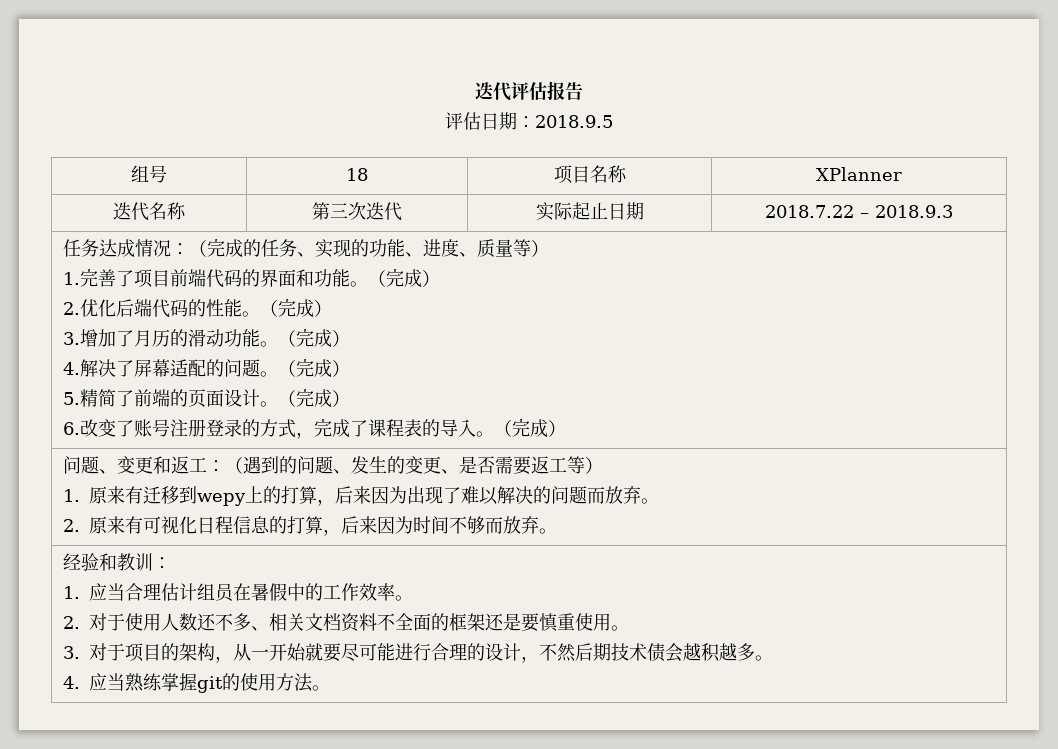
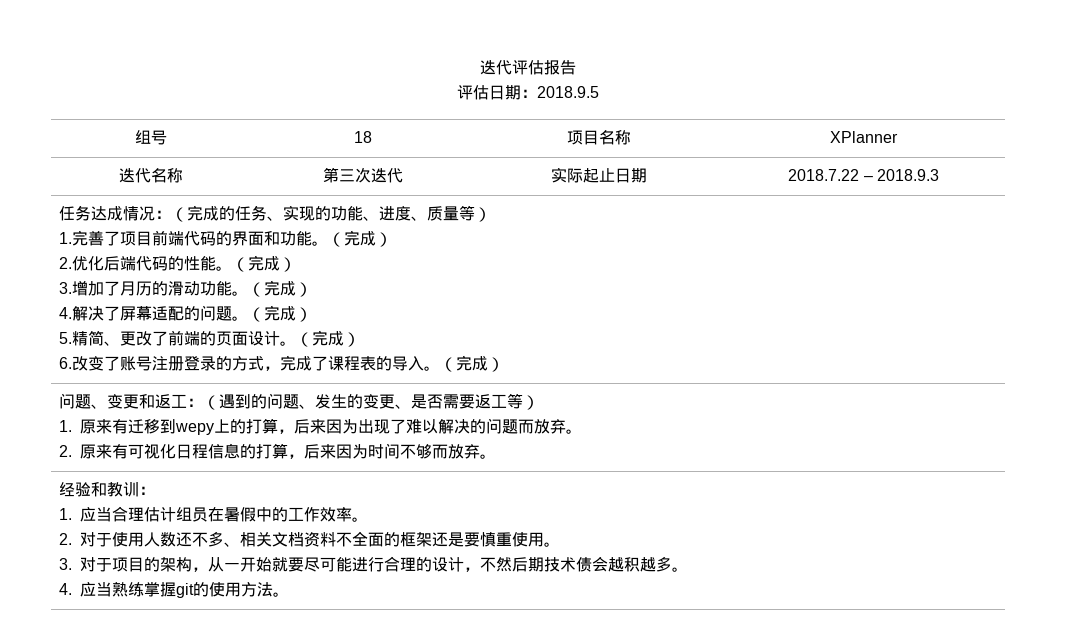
(116, 398) none -> [104,331,153,346] 、更改

